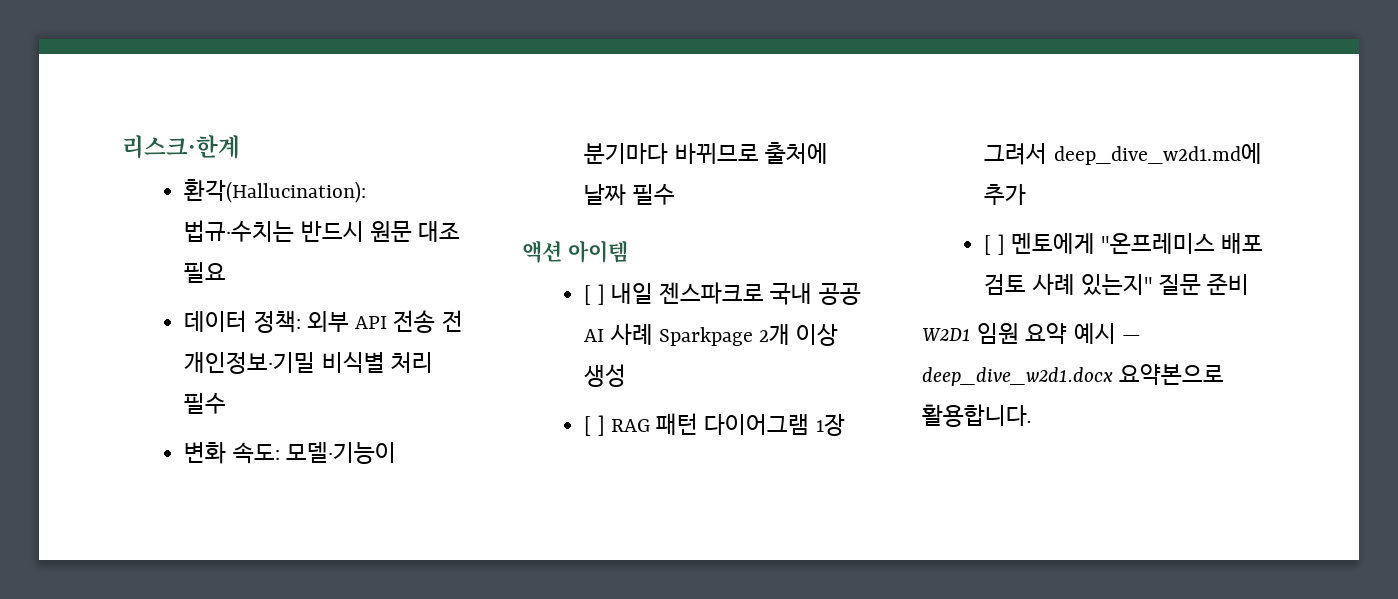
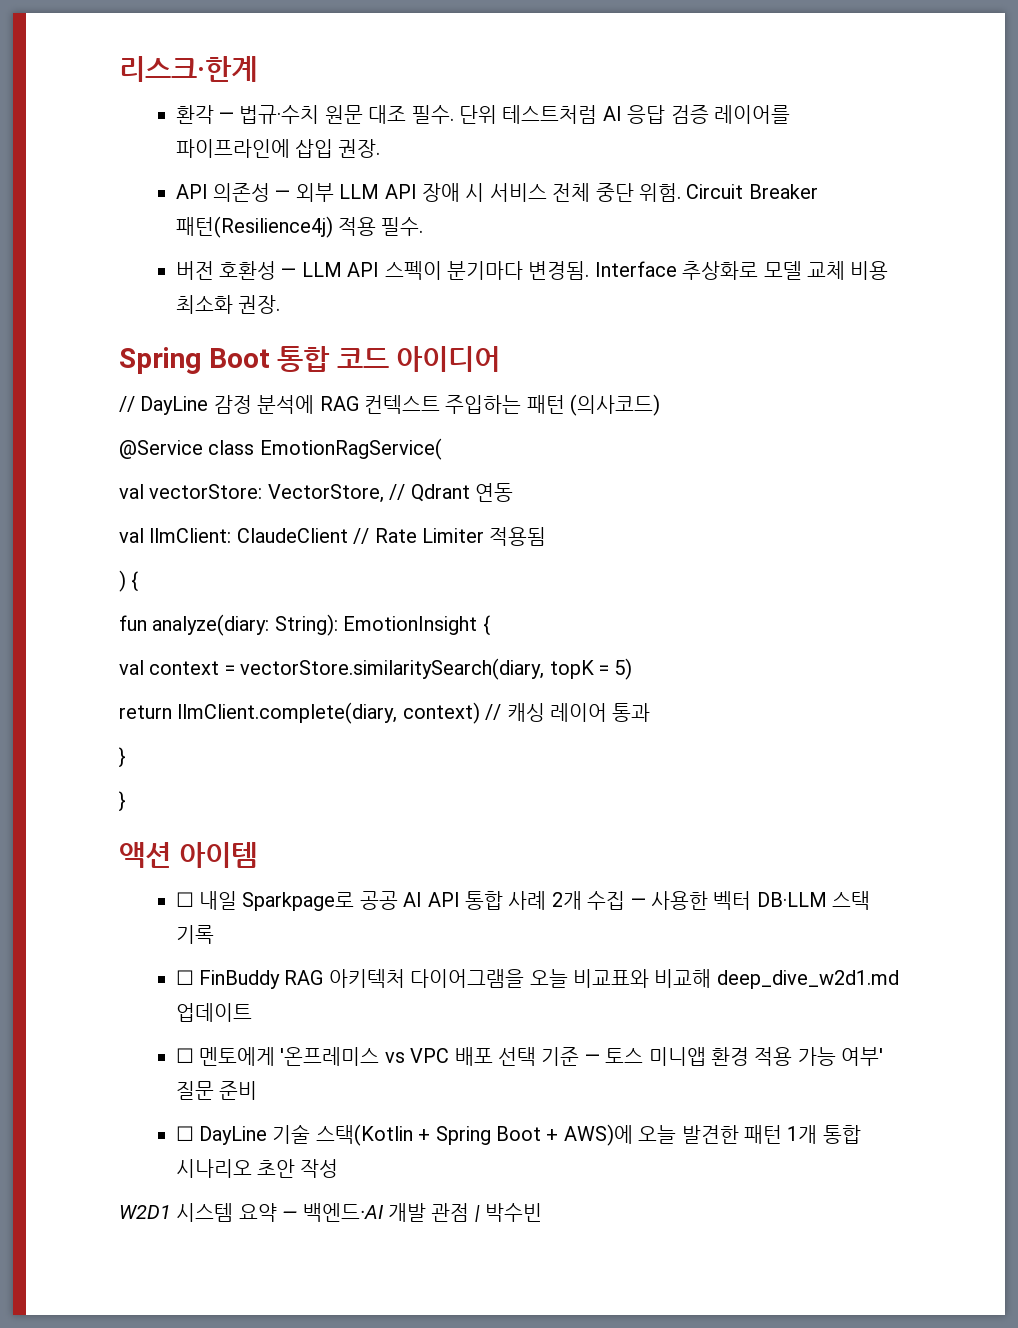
[184,179,367,203] [184,220,461,242] [184,262,227,283] [184,310,463,333] [184,352,433,374] [184,393,227,414] [184,442,396,464] [584,142,828,164] [584,184,675,205] [522,240,628,263] [584,282,861,305] [584,323,839,346] [584,364,627,387] [584,413,845,436] [984,143,1262,165] [984,184,1027,205] [984,233,1264,255] [984,273,1250,295] [922,323,1141,344] [922,364,1225,386] [922,404,1032,427] 환각(Hallucination): 법규·수치는 반드시 원문 대조 필요 // 데이터 정책: 외부 API 전송 전 개인정보·기밀 비식별 처리 필수 // 변화 속도: 모델·기능이 분기마다 바뀌므로 출처에 날짜 필수 // 액션 아이템 // [ ] 내일 젠스파크로 국내 공공 AI 사례 Sparkpage 2개 이상 생성 // [ ] RAG 패턴 다이어그램 1장 그려서 deep_dive_w2d1.md에 추가 // [ ] 멘토에게 "온프레미스 배포 검토 사례 있는지" 질문 준비 // W2D1 임원 요약 예시 — deep_dive_w2d1.docx 요약본으로 활용합니다. -> [175,105,790,124] [175,139,381,158] [175,183,818,202] [175,216,424,238] [175,261,889,280] [175,295,280,314] [119,346,501,374] [119,394,661,416] [119,438,442,460] [119,483,513,503] [119,527,547,546] [119,570,139,592] [119,614,490,636] [119,658,633,680] [119,702,651,724] [118,747,126,768] [118,791,126,812] [119,842,257,868] [175,891,871,911] [175,925,214,944] [175,969,899,989] [175,1003,252,1022] [175,1047,884,1066] [175,1081,257,1100] [175,1124,861,1146] [175,1159,339,1178] [119,1203,543,1222] 환각 — 법규·수치 원문 대조 필수. 단위 테스트처럼 AI 응답 검증 레이어를 파이프라인에 삽입 권장. // API 의존성 — 외부 LLM API 장애 시 서비스 전체 중단 위험. Circuit Breaker 패턴(Resilience4j) 적용 필수. // 버전 호환성 — LLM API 스펙이 분기마다 변경됨. Interface 추상화로 모델 교체 비용 최소화 권장. // Spring Boot 통합 코드 아이디어 // // DayLine 감정 분석에 RAG 컨텍스트 주입하는 패턴 (의사코드) // @Service class EmotionRagService( // val vectorStore: VectorStore, // Qdrant 연동 // val llmClient: ClaudeClient // Rate Limiter 적용됨 // ) { // fun analyze(diary: String): EmotionInsight { // val context = vectorStore.similaritySearch(diary, topK = 5) // return llmClient.complete(diary, context) // 캐싱 레이어 통과 // } // } // 액션 아이템 // ☐ 내일 Sparkpage로 공공 AI API 통합 사례 2개 수집 — 사용한 벡터 DB·LLM 스택 기록 // ☐ FinBuddy RAG 아키텍처 다이어그램을 오늘 비교표와 비교해 deep_dive_w2d1.md 업데이트 // ☐ 멘토에게 '온프레미스 vs VPC 배포 선택 기준 — 토스 미니앱 환경 적용 가능 여부' 질문 준비 // ☐ DayLine 기술 스택(Kotlin + Spring Boot + AWS)에 오늘 발견한 패턴 1개 통합 시나리오 초안 작성 // W2D1 시스템 요약 — 백엔드·AI 개발 관점 | 박수빈

